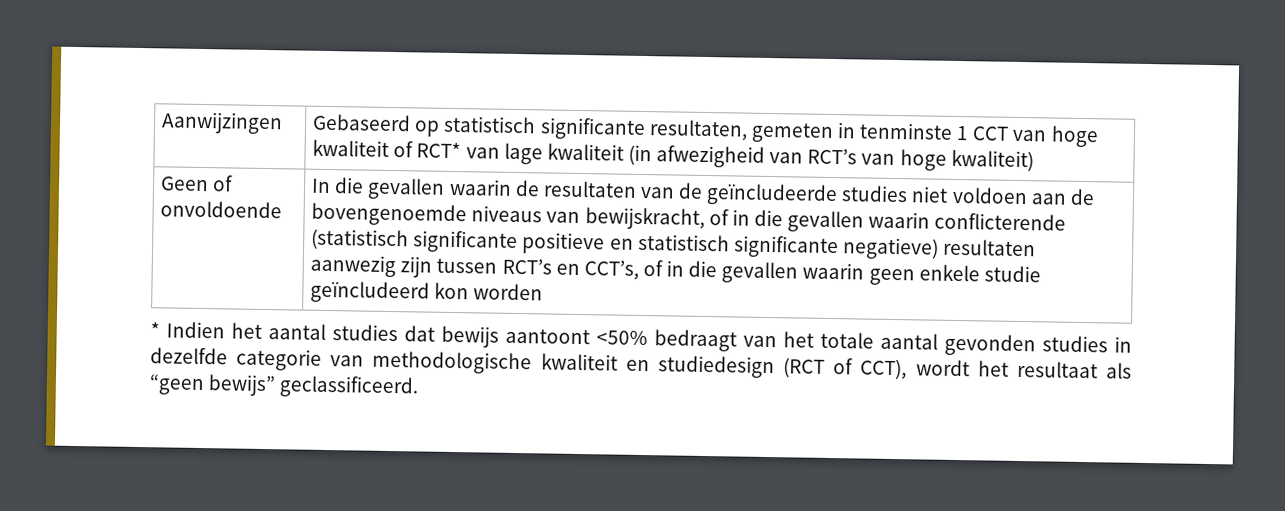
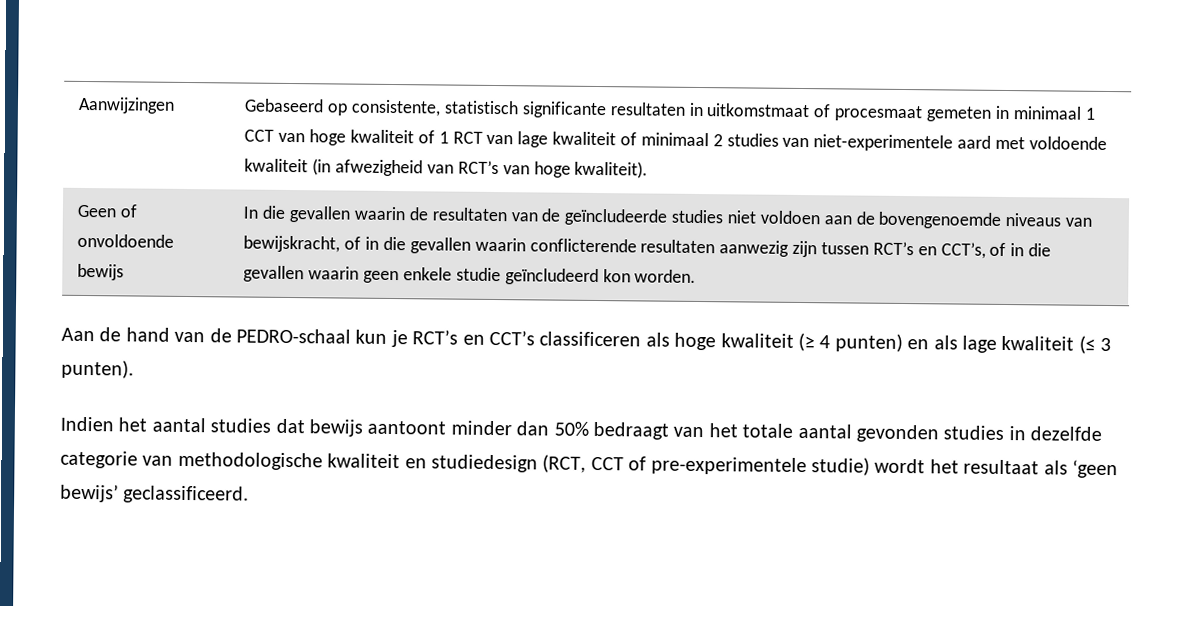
[443,115,748,141] statistisch significante resultaten, -> [351,99,923,122] consistente, statistisch significante resultaten in uitkomstmaat of procesmaat
[859,122,954,140] tenminste -> [1012,106,1082,120] minimaal
[416,141,462,159] RCT* -> [438,131,483,144] 1 RCT
(624, 152) none -> [619,132,1107,152] [244,158,309,173] of minimaal 2 studies van niet-experimentele aard met voldoende kwaliteit
[950,149,1034,172] kwaliteit) -> [574,160,649,179] kwaliteit).
(283, 209) none -> [77,263,125,281] bewijs
[311,228,939,260] (statistisch significante positieve en statistisch significante negatieve) -> (637, 245) none
[473,283,544,301] [150,321,160,338] worden // * -> [634,269,697,283] [61,327,1112,354] [61,359,134,379] worden. // Aan de hand van de PEDRO-schaal kun je RCT’s en CCT’s classificeren als hoge kwaliteit (≥ 4 punten) en als lage kwaliteit (≤ 3 punten). //
[596,330,648,346] <50% -> [450,420,589,436] minder dan 50%
[783,357,908,380] (RCT of CCT), -> [542,454,870,476] (RCT, CCT of pre-experimentele studie)
[149,374,277,397] “geen bewijs” -> [1071,459,1118,479] [60,483,119,503] ‘geen bewijs’

